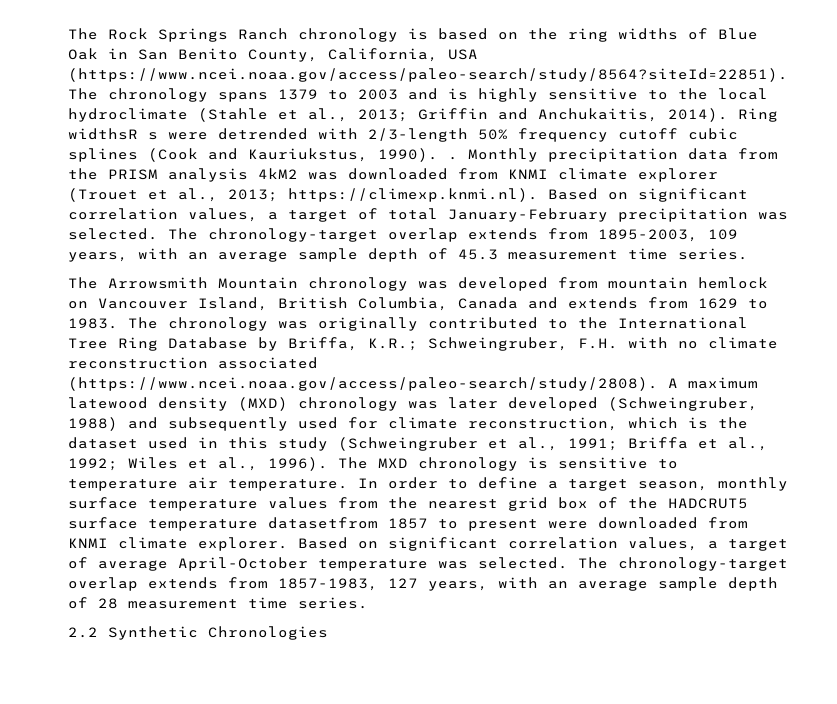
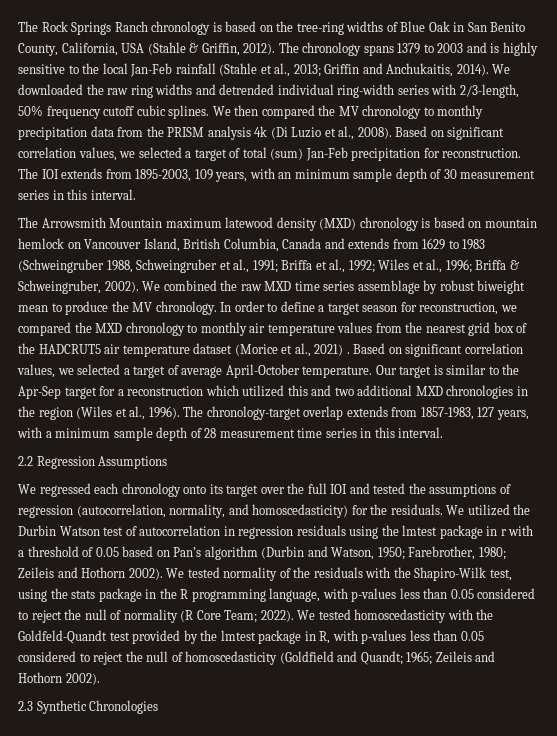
[568,28,608,42] ring -> [296,22,344,35] tree-ring
[68,68,788,82] (https://www.ncei.noaa.gov/access/paleo-search/study/8564?siteId=22851). -> [147,42,276,56] (Stahle & Griffin, 2012).
[68,108,188,122] hydroclimate -> [130,63,216,77] Jan-Feb rainfall
[738,108,778,122] [68,128,738,142] [68,148,538,162] Ring widthsR s were detrended with 2/3-length 50% frequency cutoff cubic splines (Cook and Kauriukstus, 1990). . Monthly -> [492,64,511,74] [18,84,519,98] [18,105,484,119] We downloaded the raw ring widths and detrended individual ring-width series with 2/3-length, 50% frequency cutoff cubic splines. We then compared the MV chronology to monthly
[258,168,718,182] [68,188,748,202] [68,208,258,222] 4kM2 was downloaded from KNMI climate explorer (Trouet et al., 2013; https://climexp.knmi.nl). Based on significant correlation values, -> [254,126,505,140] [18,147,182,161] 4k (Di Luzio et al., 2008). Based on significant correlation values, we selected
[448,208,788,222] [68,228,458,242] January-February precipitation was selected. The chronology-target overlap -> [270,147,522,161] [18,168,59,179] (sum) Jan-Feb precipitation for reconstruction. The IOI
[218,248,748,262] [68,277,598,291] average sample depth of 45.3 measurement time series. // The Arrowsmith Mountain chronology was developed from -> [294,168,536,182] [18,189,136,200] [18,217,482,231] minimum sample depth of 30 measurement series in this interval. // The Arrowsmith Mountain maximum latewood density (MXD) chronology is based on
[68,317,748,331] [68,337,778,351] [68,357,318,369] [68,377,758,391] [68,397,758,411] [68,417,748,431] [68,437,478,451] 1983. The chronology was originally contributed to the International Tree Ring Database by Briffa, K.R.; Schweingruber, F.H. with no climate reconstruction associated (https://www.ncei.noaa.gov/access/paleo-search/study/2808). A maximum latewood density (MXD) chronology was later developed (Schweingruber, 1988) and subsequently used for climate reconstruction, which is the dataset used in this study (Schweingruber -> [462,239,486,250] [18,259,218,273] 1983 (Schweingruber 1988, Schweingruber
[268,457,678,471] [68,477,348,491] 1996). The MXD chronology is sensitive to temperature air temperature. -> [445,259,519,273] [18,280,526,294] [18,301,217,315] 1996; Briffa & Schweingruber, 2002). We combined the raw MXD time series assemblage by robust biweight mean to produce the MV chronology.
[638,477,788,491] [68,497,138,509] season, monthly surface -> [362,302,517,315] [18,322,266,336] season for reconstruction, we compared the MXD chronology to monthly air
[68,517,748,531] [68,537,698,551] surface temperature datasetfrom 1857 to present were downloaded from KNMI climate explorer. Based on significant correlation values, -> [104,343,523,357] [17,364,121,378] air temperature dataset (Morice et al., 2021) . Based on significant correlation values, we selected
[318,557,568,571] temperature was selected. -> [302,364,520,378] [18,385,528,399] [18,406,180,420] temperature. Our target is similar to the Apr-Sep target for a reconstruction which utilized this and two additional MXD chronologies in the region (Wiles et al., 1996).
[548,580,648,591] an average -> [45,428,111,438] a minimum
[298,597,368,609] [68,627,98,638] series. // 2.2 -> [325,427,444,438] [18,456,168,469] [18,483,511,497] [18,504,531,518] [18,525,534,539] [18,546,506,560] [18,567,512,581] [18,588,536,602] [18,609,494,623] [18,630,484,644] [18,651,496,665] [18,672,100,685] [18,701,33,711] series in this interval. // 2.2 Regression Assumptions // We regressed each chronology onto its target over the full IOI and tested the assumptions of regression (autocorrelation, normality, and homoscedasticity) for the residuals. We utilized the Durbin Watson test of autocorrelation in regression residuals using the lmtest package in r with a threshold of 0.05 based on Pan’s algorithm (Durbin and Watson, 1950; Farebrother, 1980; Zeileis and Hothorn 2002). We tested normality of the residuals with the Shapiro-Wilk test, using the stats package in the R programming language, with p-values less than 0.05 considered to reject the null of normality (R Core Team; 2022). We tested homoscedasticity with the Goldfeld-Quandt test provided by the lmtest package in R, with p-values less than 0.05 considered to reject the null of homoscedasticity (Goldfield and Quandt; 1965; Zeileis and Hothorn 2002). // 2.3

